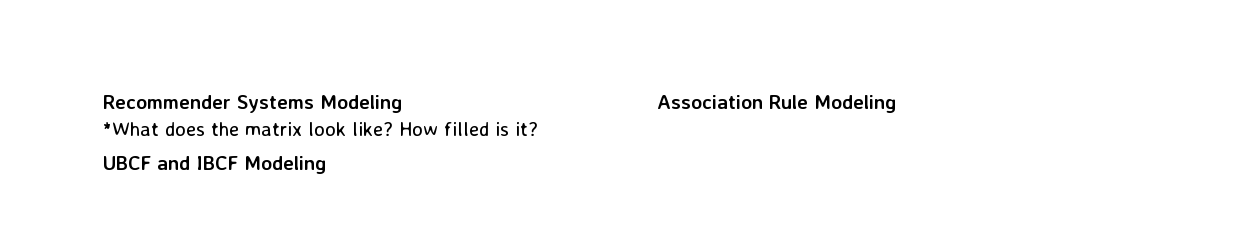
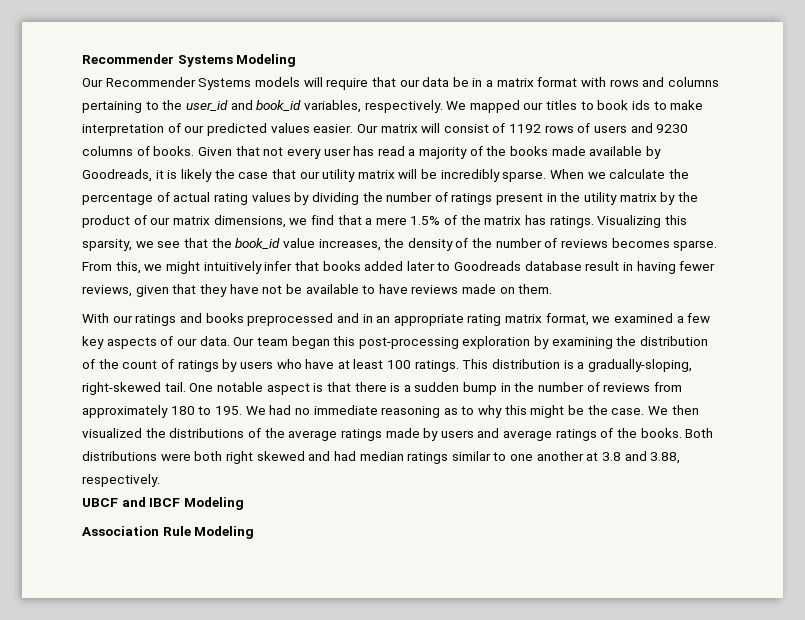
[103,122,538,136] *What does the matrix look like? How filled is it? -> [82,77,719,90] [82,100,704,113] [82,123,689,136] [82,146,661,159] [82,169,689,182] [82,192,698,205] [82,215,687,228] [82,238,718,251] [82,261,716,274] [82,284,553,297] [82,313,711,326] [82,336,709,349] [82,359,692,372] [82,382,682,395] [82,405,699,418] [82,428,714,441] [82,451,681,464] [82,474,160,487] Our Recommender Systems models will require that our data be in a matrix format with rows and columns pertaining to the user_id and book_id variables, respectively. We mapped our titles to book ids to make interpretation of our predicted values easier. Our matrix will consist of 1192 rows of users and 9230 columns of books. Given that not every user has read a majority of the books made available by Goodreads, it is likely the case that our utility matrix will be incredibly sparse. When we calculate the percentage of actual rating values by dividing the number of ratings present in the utility matrix by the product of our matrix dimensions, we find that a mere 1.5% of the matrix has ratings. Visualizing this sparsity, we see that the book_id value increases, the density of the number of reviews becomes sparse. From this, we might intuitively infer that books added later to Goodreads database result in having fewer reviews, given that they have not be available to have reviews made on them. // With our ratings and books preprocessed and in an appropriate rating matrix format, we examined a few key aspects of our data. Our team began this post-processing exploration by examining the distribution of the count of ratings by users who have at least 100 ratings. This distribution is a gradually-sloping, right-skewed tail. One notable aspect is that there is a sudden bump in the number of reviews from approximately 180 to 195. We had no immediate reasoning as to why this might be the case. We then visualized the distributions of the average ratings made by users and average ratings of the books. Both distributions were both right skewed and had median ratings similar to one another at 3.8 and 3.88, respectively.

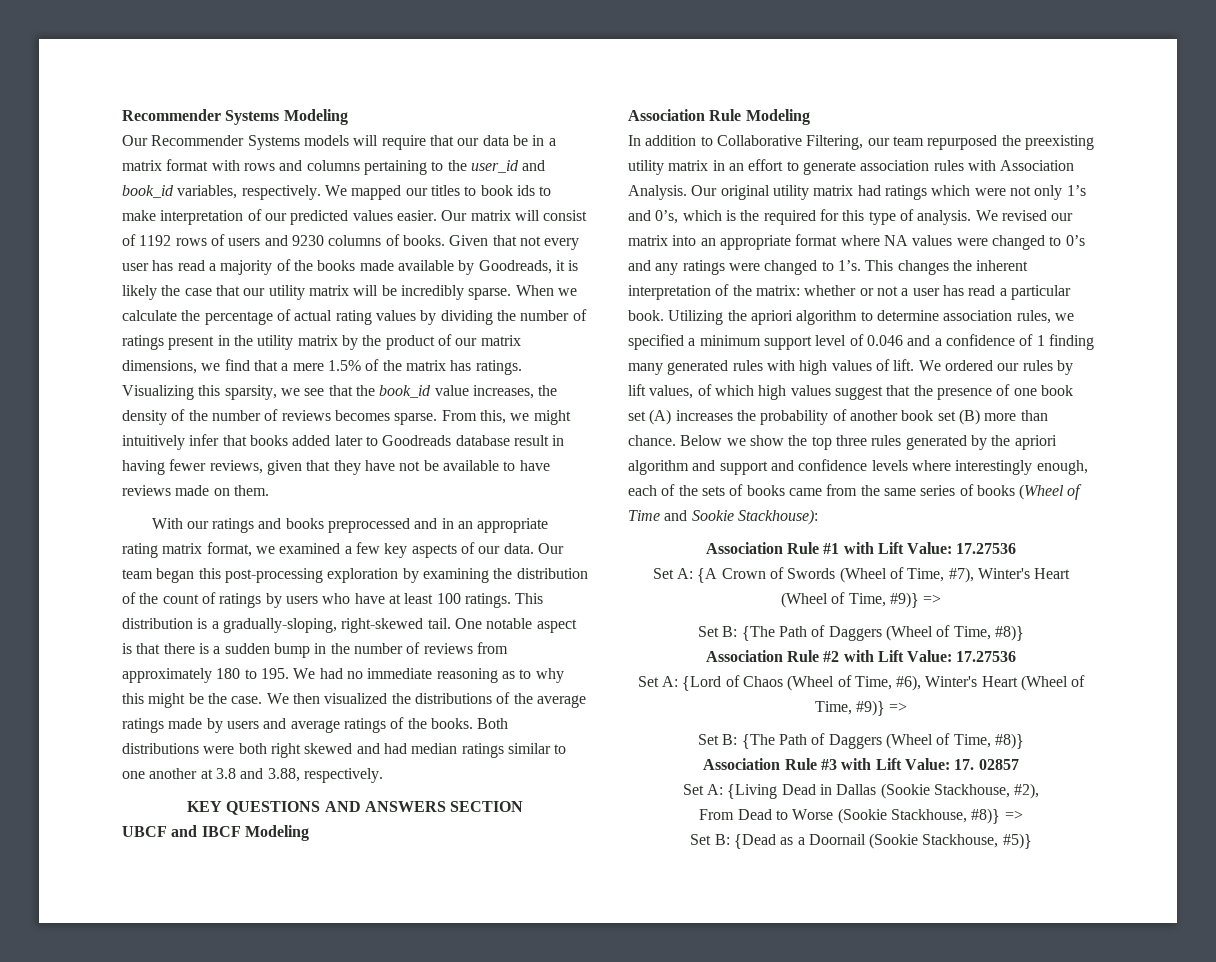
(160, 480) none -> [186,801,524,815] // KEY QUESTIONS AND ANSWERS SECTION
(255, 532) none -> [628,135,1094,150] [628,159,1075,175] [628,185,1086,200] [628,209,1074,225] [628,234,1085,250] [628,260,1029,275] [628,284,1071,300] [628,310,1074,325] [628,334,1094,350] [628,359,1073,375] [628,384,1073,400] [628,409,1048,425] [628,435,1057,450] [628,459,1088,475] [628,484,1083,500] [628,509,818,525] [705,542,1017,554] [652,567,1071,583] [780,592,942,608] [698,625,1024,641] [705,650,1017,662] [637,675,1086,691] [814,700,908,716] [698,733,1024,749] [703,758,1019,770] [682,783,1040,799] [699,808,1023,824] [690,833,1032,849] // In addition to Collaborative Filtering, our team repurposed the preexisting utility matrix in an effort to generate association rules with Association Analysis. Our original utility matrix had ratings which were not only 1’s and 0’s, which is the required for this type of analysis. We revised our matrix into an appropriate format where NA values were changed to 0’s and any ratings were changed to 1’s. This changes the inherent interpretation of the matrix: whether or not a user has read a particular book. Utilizing the apriori algorithm to determine association rules, we specified a minimum support level of 0.046 and a confidence of 1 finding many generated rules with high values of lift. We ordered our rules by lift values, of which high values suggest that the presence of one book set (A) increases the probability of another book set (B) more than chance. Below we show the top three rules generated by the apriori algorithm and support and confidence levels where interestingly enough, each of the sets of books came from the same series of books (Wheel of Time and Sookie Stackhouse): // Association Rule #1 with Lift Value: 17.27536 // Set A: {A Crown of Swords (Wheel of Time, #7), Winter's Heart (Wheel of Time, #9)} => // Set B: {The Path of Daggers (Wheel of Time, #8)} // Association Rule #2 with Lift Value: 17.27536 // Set A: {Lord of Chaos (Wheel of Time, #6), Winter's Heart (Wheel of Time, #9)} => // Set B: {The Path of Daggers (Wheel of Time, #8)} // Association Rule #3 with Lift Value: 17. 02857 // Set A: {Living Dead in Dallas (Sookie Stackhouse, #2), // From Dead to Worse (Sookie Stackhouse, #8)} => // Set B: {Dead as a Doornail (Sookie Stackhouse, #5)}

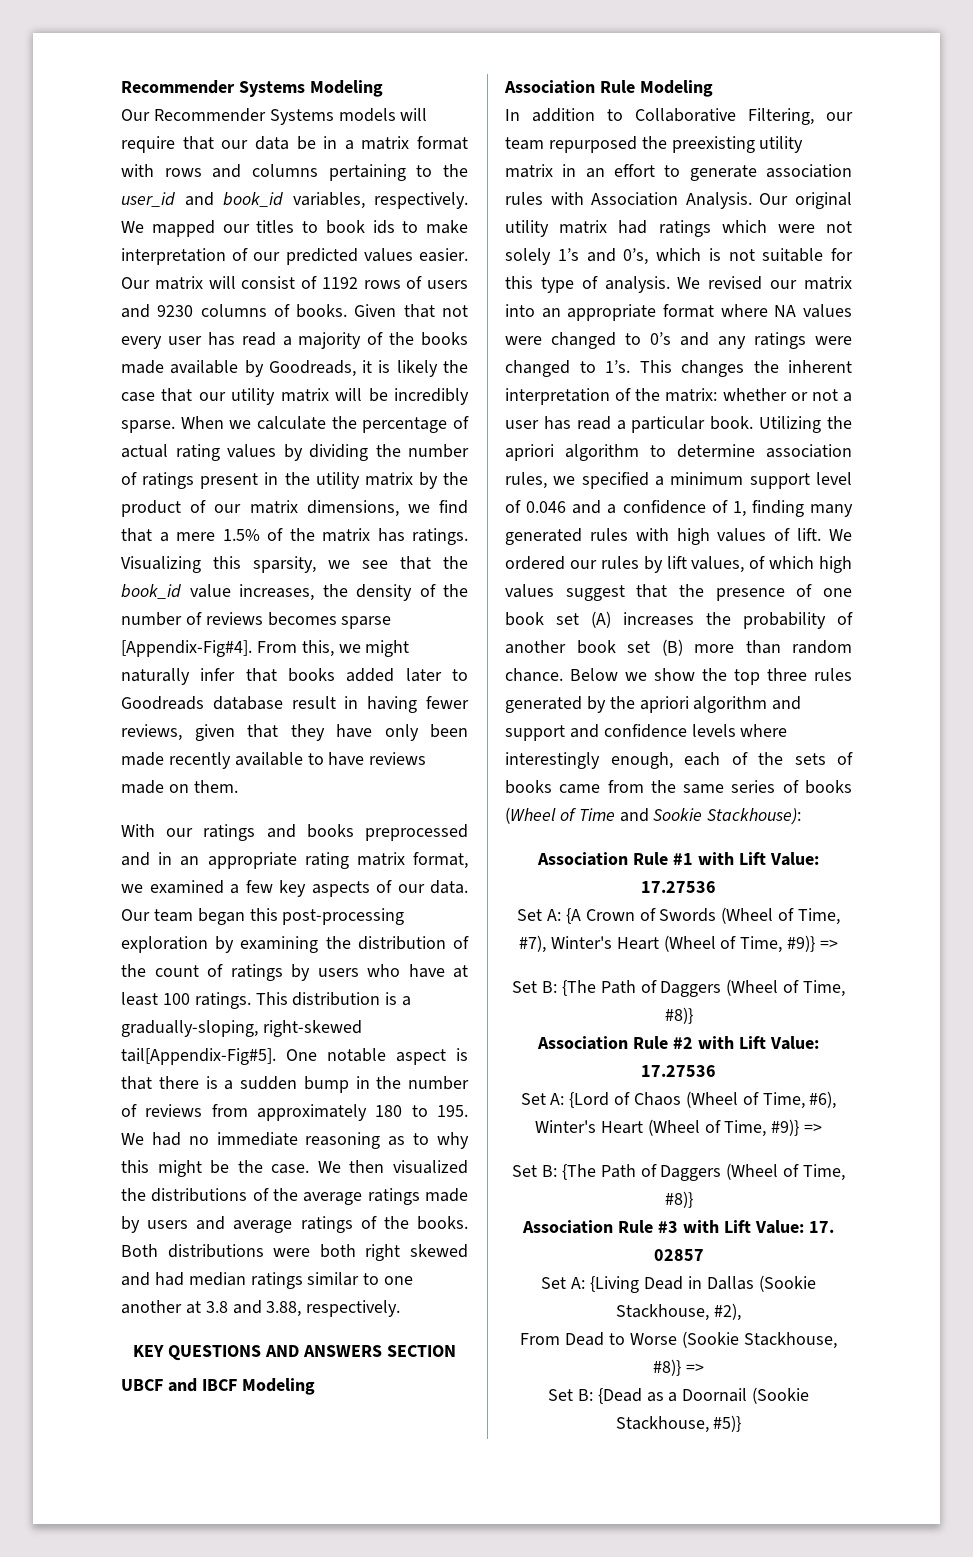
[394,413,438,425] sparse. -> [341,616,392,629] [121,640,252,657] sparse [Appendix-Fig#4].
[122,435,185,450] intuitively -> [121,668,190,685] naturally
[399,460,439,471] not be -> [384,724,468,741] [121,752,231,769] only been made recently
[427,618,451,629] tail. -> [121,1048,276,1065] tail[Appendix-Fig#5].
[1034,185,1063,200] only -> [505,248,551,265] solely
[740,210,816,225] the required -> [728,248,824,262] not suitable
[1036,335,1045,346] 1 -> [732,501,746,517] 1,
(1048, 415) none -> [792,640,852,654] random

